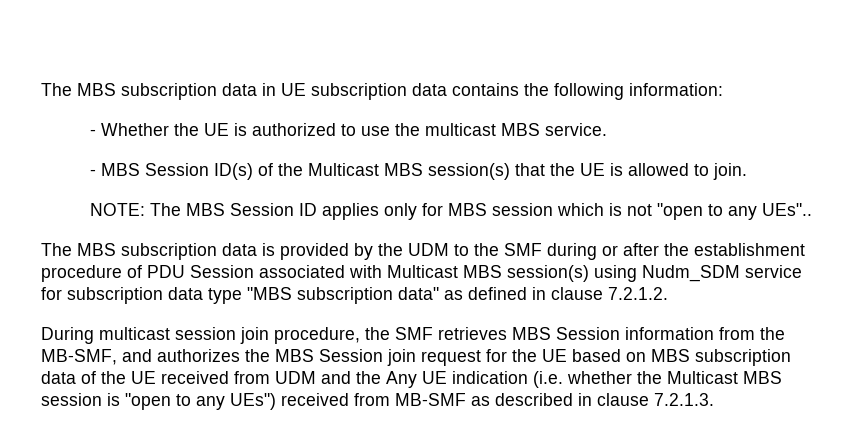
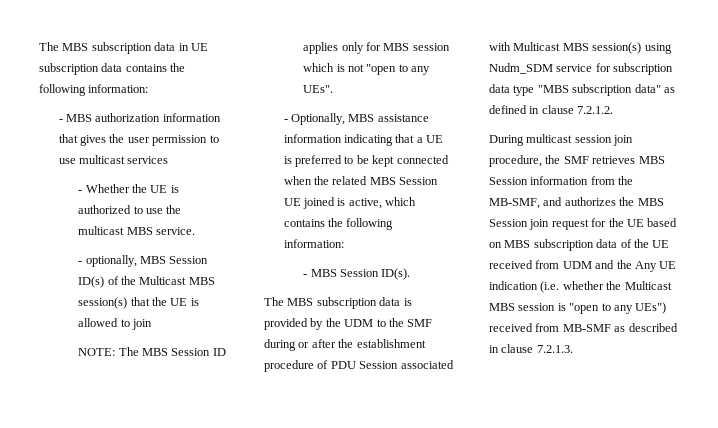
(723, 89) none -> [58,113,221,122] [58,134,219,146] [58,155,169,164] // - MBS authorization information that gives the user permission to use multicast services
(96, 172) none -> [85,255,137,267] optionally,
[712,163,747,180] join. -> [132,319,153,330] join
[761,203,812,216] UEs".. -> [303,85,334,93] [283,113,429,125] [283,134,444,146] [283,155,449,167] [283,176,439,185] [283,197,417,209] [283,218,394,230] [283,239,344,248] [303,268,411,280] UEs". // - Optionally, MBS assistance information indicating that a UE is preferred to be kept connected when the related MBS Session UE joined is active, which contains the following information: // - MBS Session ID(s).

